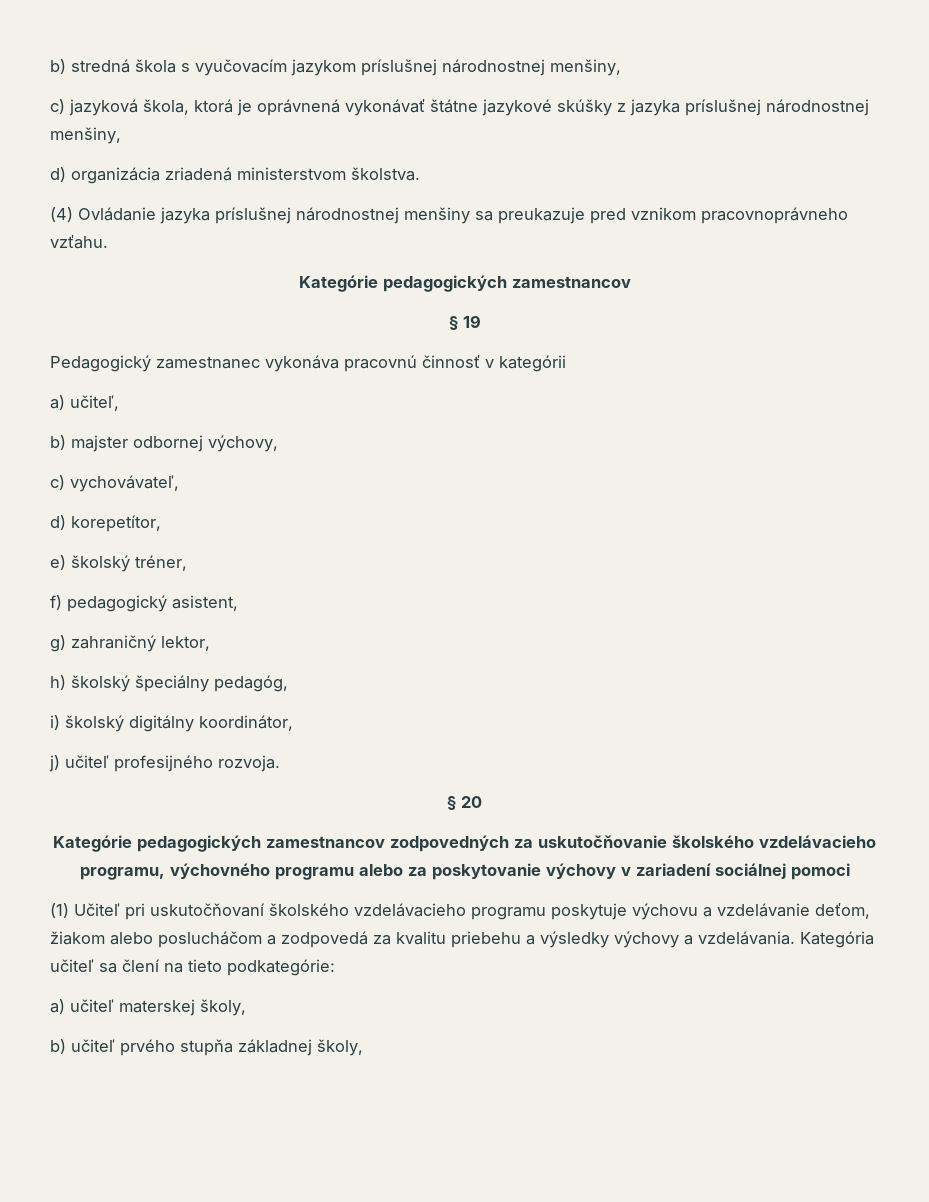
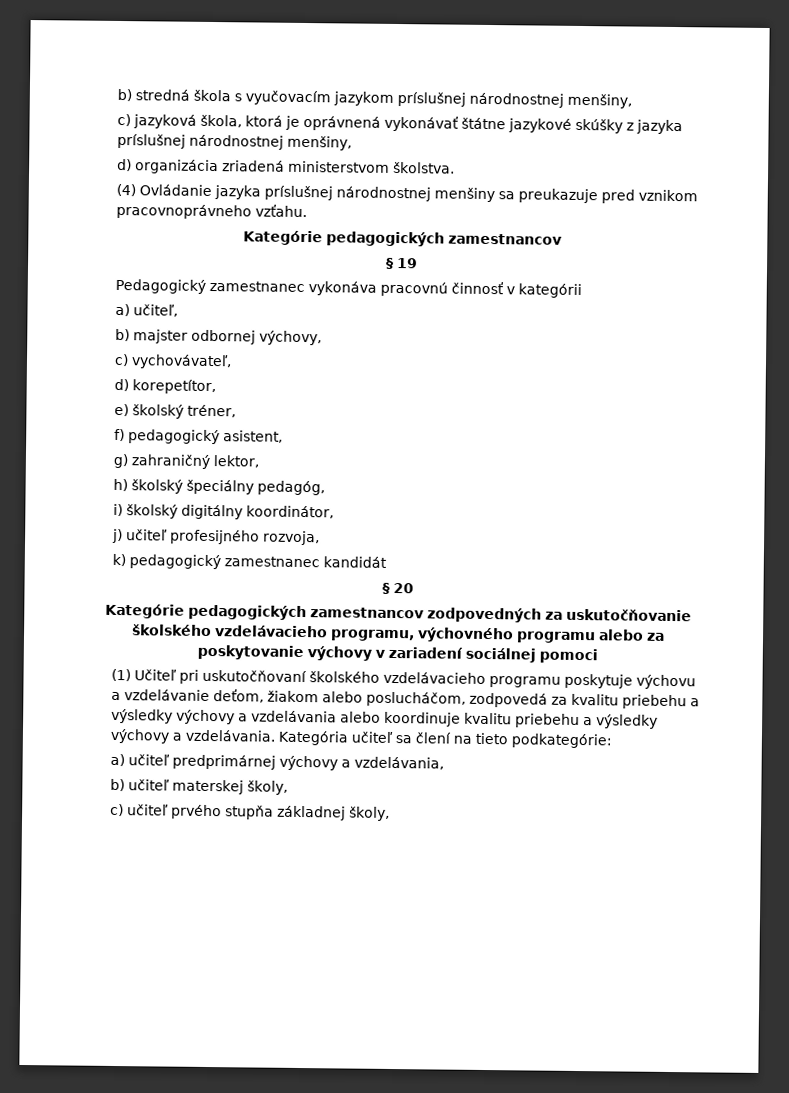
[218,755,281,772] rozvoja. -> [262,530,320,546] [111,553,387,570] rozvoja, // k) pedagogický zamestnanec kandidát
[158,931,277,948] poslucháčom a -> [365,691,466,707] poslucháčom,
(694, 940) none -> [250,710,658,729] [109,728,182,744] vzdelávania alebo koordinuje kvalitu priebehu a výsledky výchovy a
(115, 1005) none -> [171,754,444,771] [109,778,170,792] predprimárnej výchovy a vzdelávania, // b) učiteľ
[50,1039,67,1054] b) -> [109,803,124,817] c)

